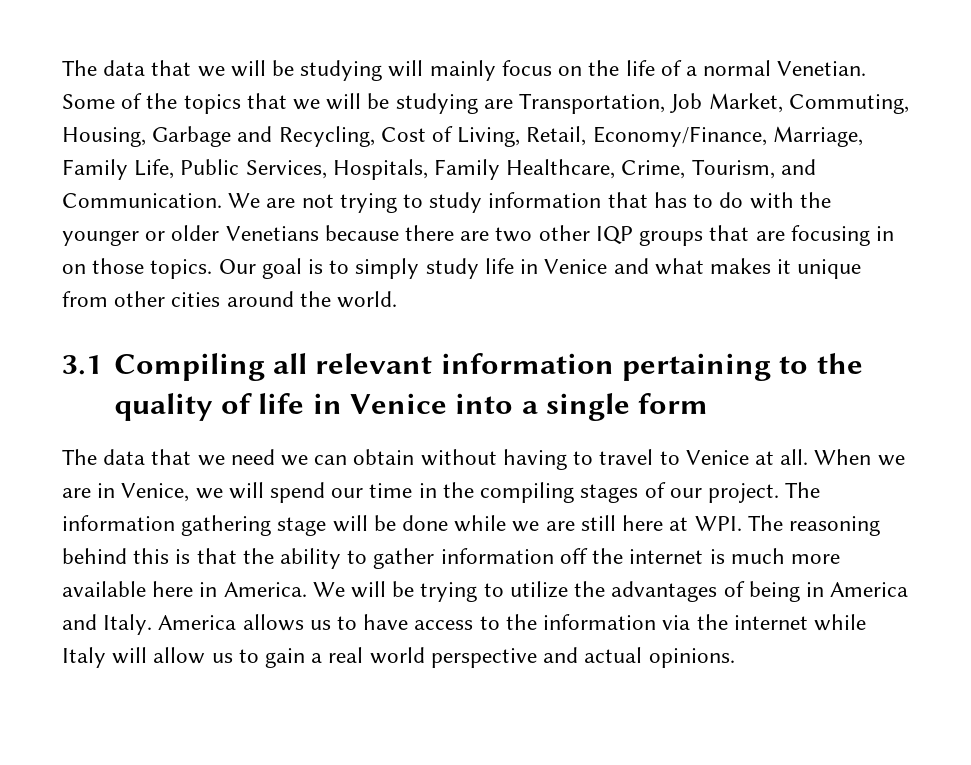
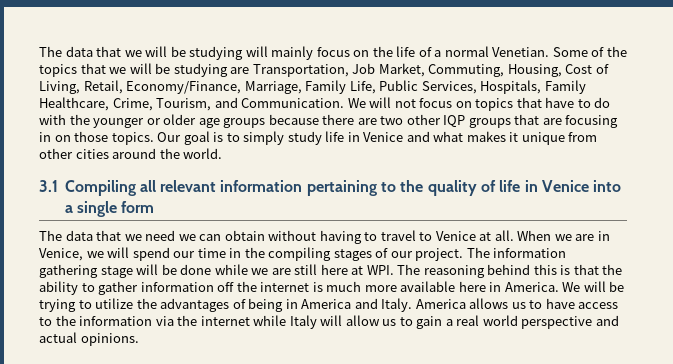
[152,126,375,147] Garbage and Recycling, -> (562, 70) none
[266,192,687,213] are not trying to study information that has -> [369,97,575,111] will not focus on topics that have
[225,226,319,241] Venetians -> [198,118,266,128] age groups

